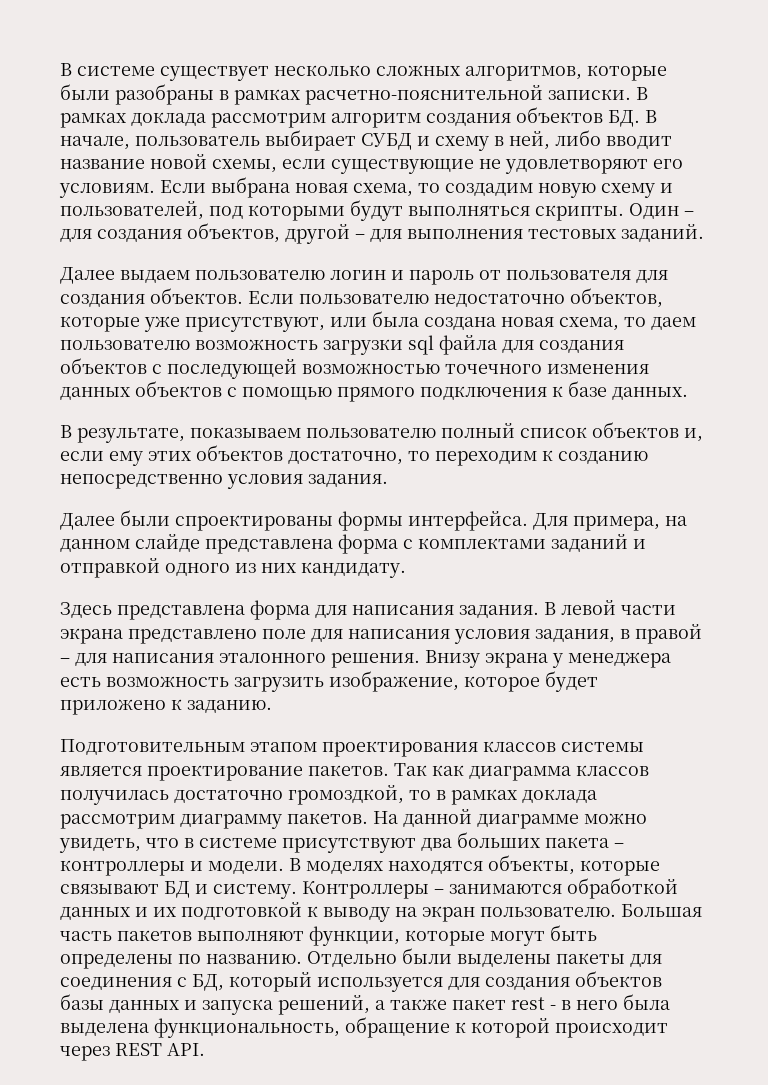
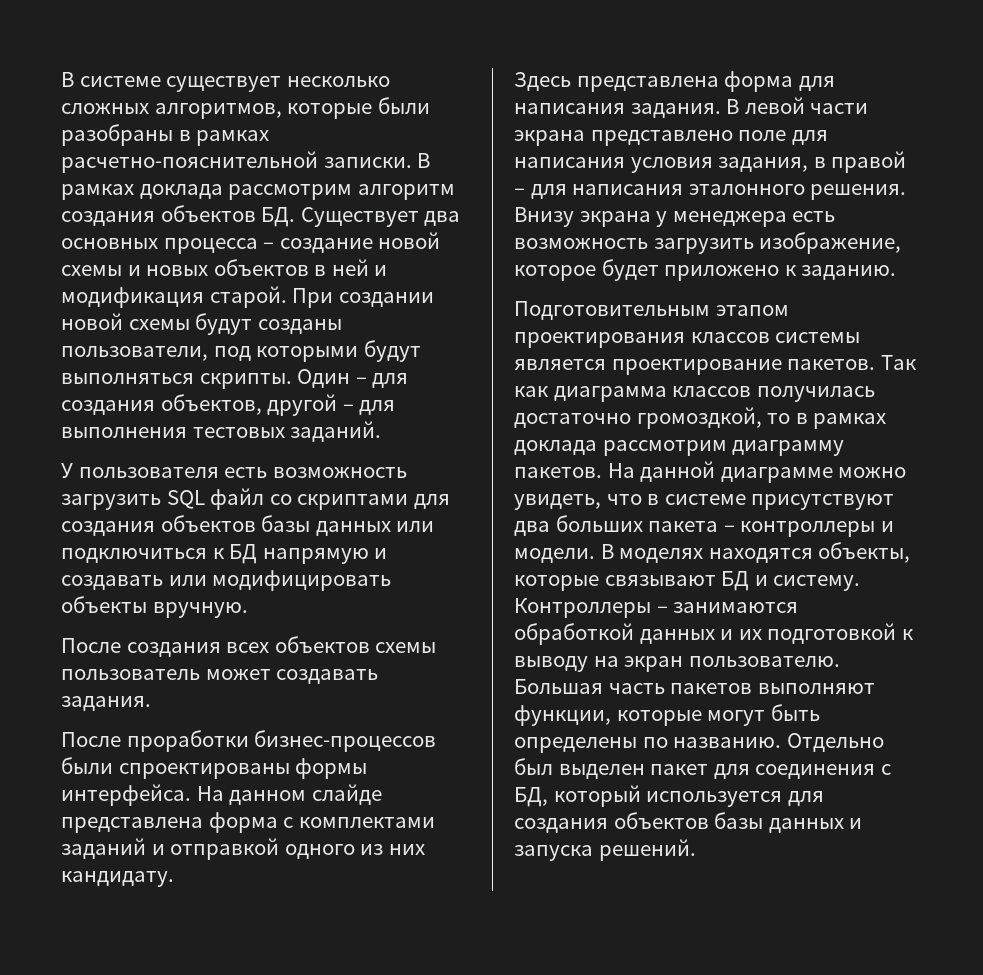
[645,110,657,123] [60,130,672,151] [60,154,683,174] [59,177,673,198] [60,201,204,220] В начале, пользователь выбирает СУБД и схему в ней, либо вводит название новой схемы, если существующие не удовлетворяют его условиям. Если выбрана новая схема, то создадим новую схему и пользователей, -> [300,207,461,227] [61,232,441,254] [61,259,388,276] [61,286,434,308] [61,313,342,335] [61,346,208,361] Существует два основных процесса – создание новой схемы и новых объектов в ней и модификация старой. При создании новой схемы будут созданы пользователи,
[60,267,668,285] [60,288,663,308] [60,311,696,332] [60,335,624,355] [60,358,649,379] [60,381,688,402] [60,422,703,443] [60,445,648,466] [60,474,388,489] [60,513,115,530] Далее выдаем пользователю логин и пароль от пользователя для создания объектов. Если пользователю недостаточно объектов, которые уже присутствуют, или была создана новая схема, то даем пользователю возможность загрузки sql файла для создания объектов с последующей возможностью точечного изменения данных объектов с помощью прямого подключения к базе данных. // В результате, показываем пользователю полный список объектов и, если ему этих объектов достаточно, то переходим к созданию непосредственно условия задания. // Далее -> [61,463,407,478] [61,488,450,510] [61,515,435,536] [61,544,388,564] [61,570,392,591] [61,596,248,618] [61,636,437,657] [61,669,379,684] [61,696,151,711] [61,730,437,752] У пользователя есть возможность загрузить SQL файл со скриптами для создания объектов базы данных или подключиться к БД напрямую и создавать или модифицировать объекты вручную. // После создания всех объектов схемы пользователь может создавать задания. // После проработки бизнес-процессов
[533,513,687,531] Для примера, на -> [196,786,224,801] На
[402,948,625,967] были выделены пакеты -> [514,758,709,779] был выделен пакет
[278,994,670,1015] [60,1017,668,1038] [60,1043,205,1061] решений, а также пакет rest - в него была выделена функциональность, обращение к которой происходит через REST API. -> [598,839,696,861] решений.

